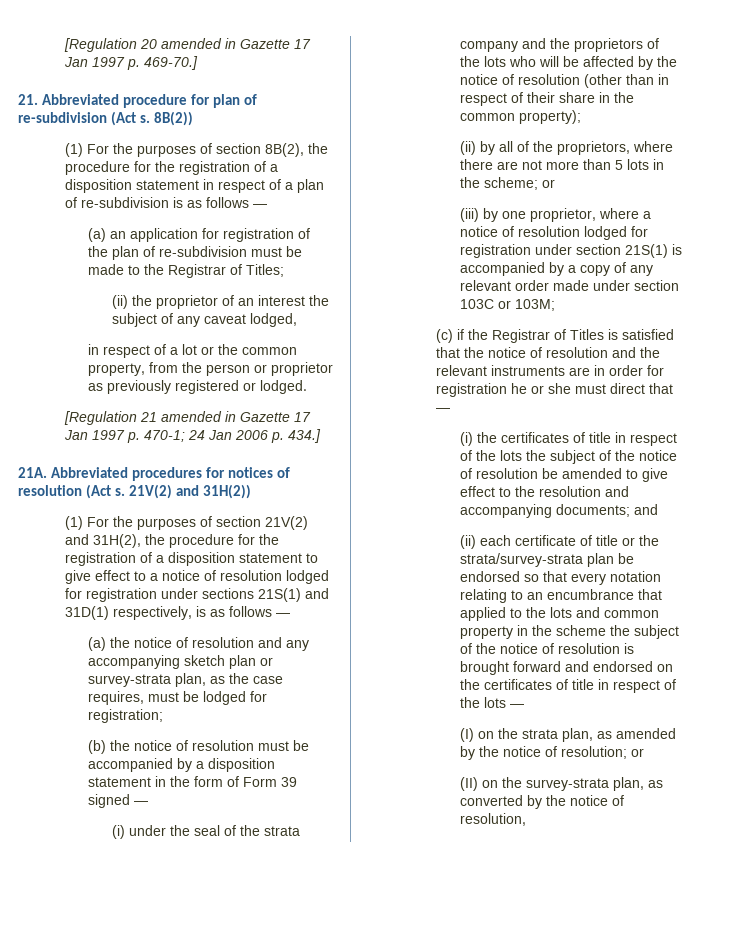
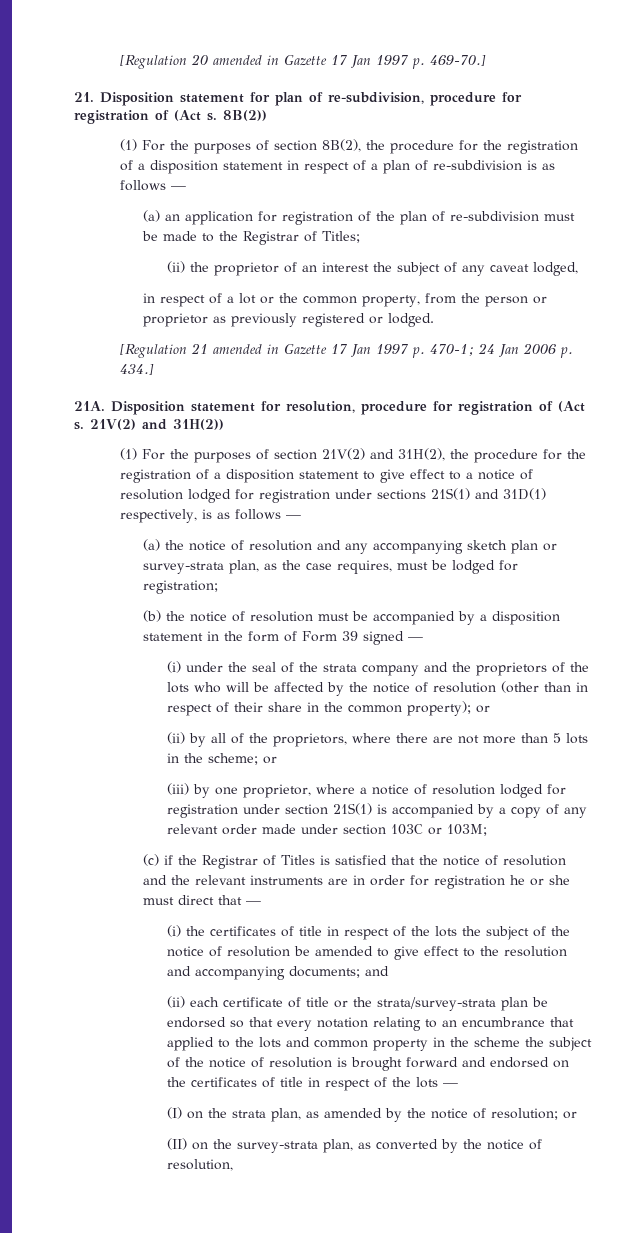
[42,94,188,108] Abbreviated procedure -> [100,92,244,106] Disposition statement
[18,112,107,123] re-subdivision -> [328,92,522,106] [74,110,169,124] re-subdivision, procedure for registration of
[51,467,291,481] [18,485,82,496] Abbreviated procedures for notices of resolution -> [111,401,553,415] Disposition statement for resolution, procedure for registration of
(581, 117) none -> [475,705,490,713] or

